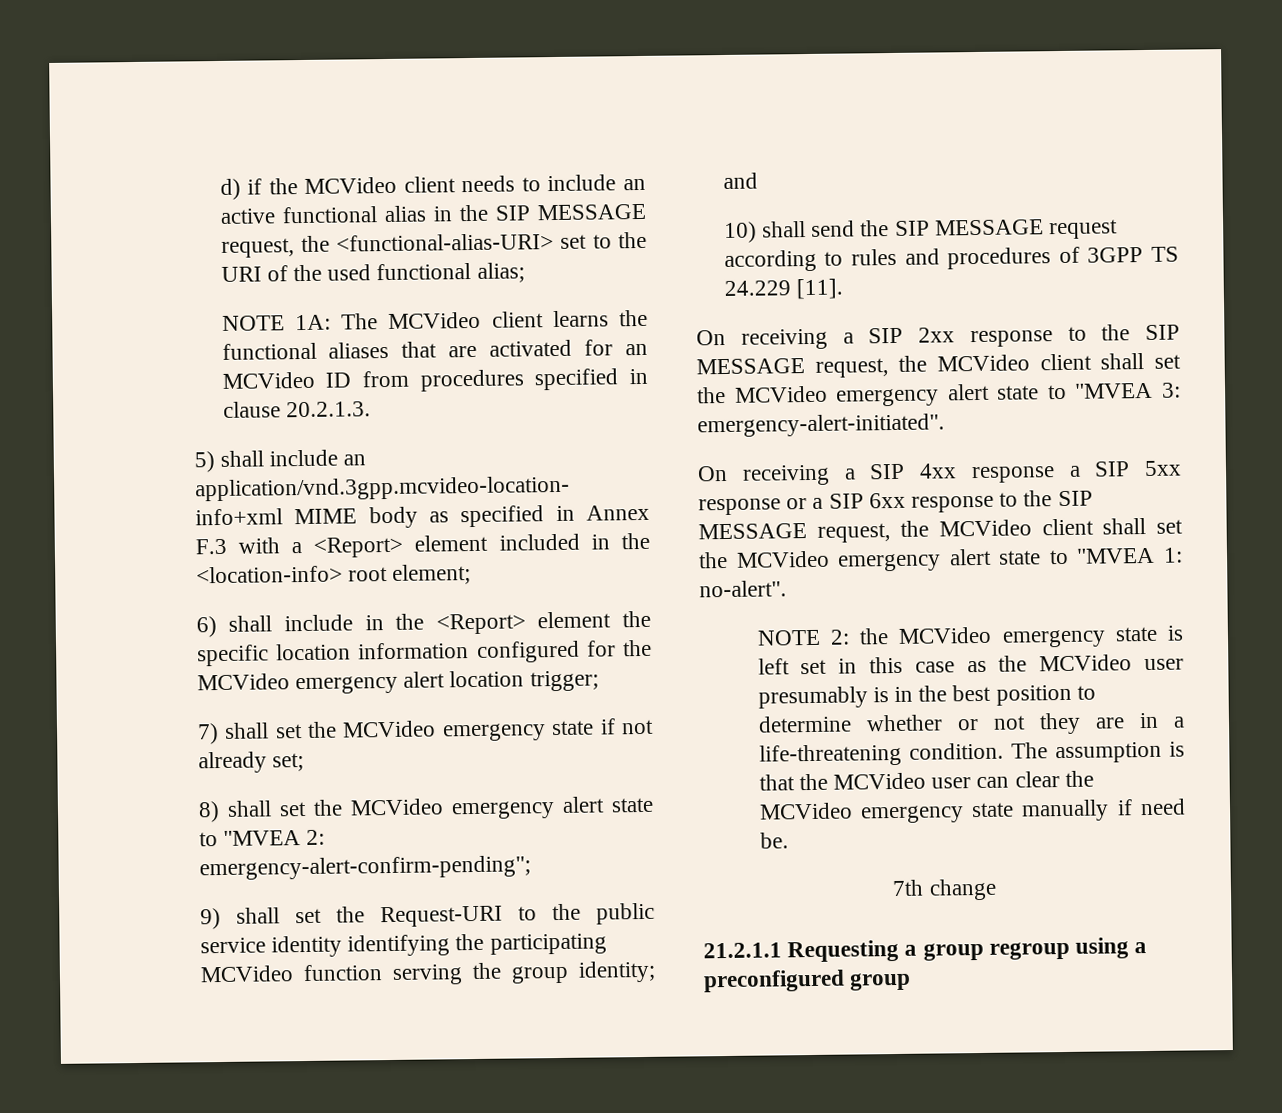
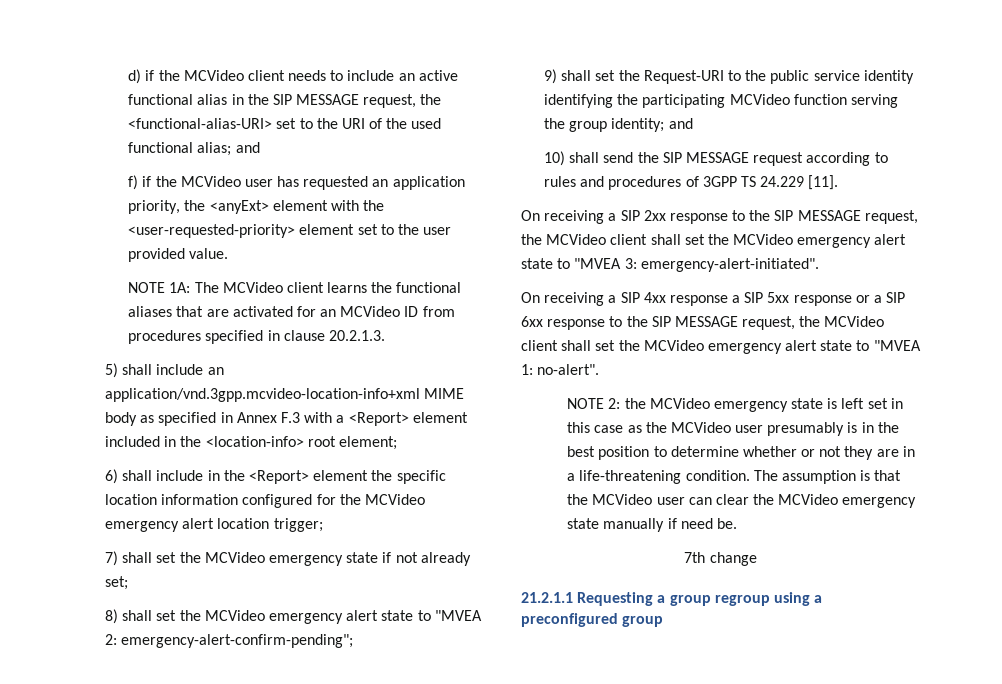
(525, 272) none -> [235,142,260,153] [128,175,465,190] [128,200,385,214] [128,224,452,238] [128,248,229,262] and // f) if the MCVideo user has requested an application priority, the <anyExt> element with the <user-requested-priority> element set to the user provided value.

